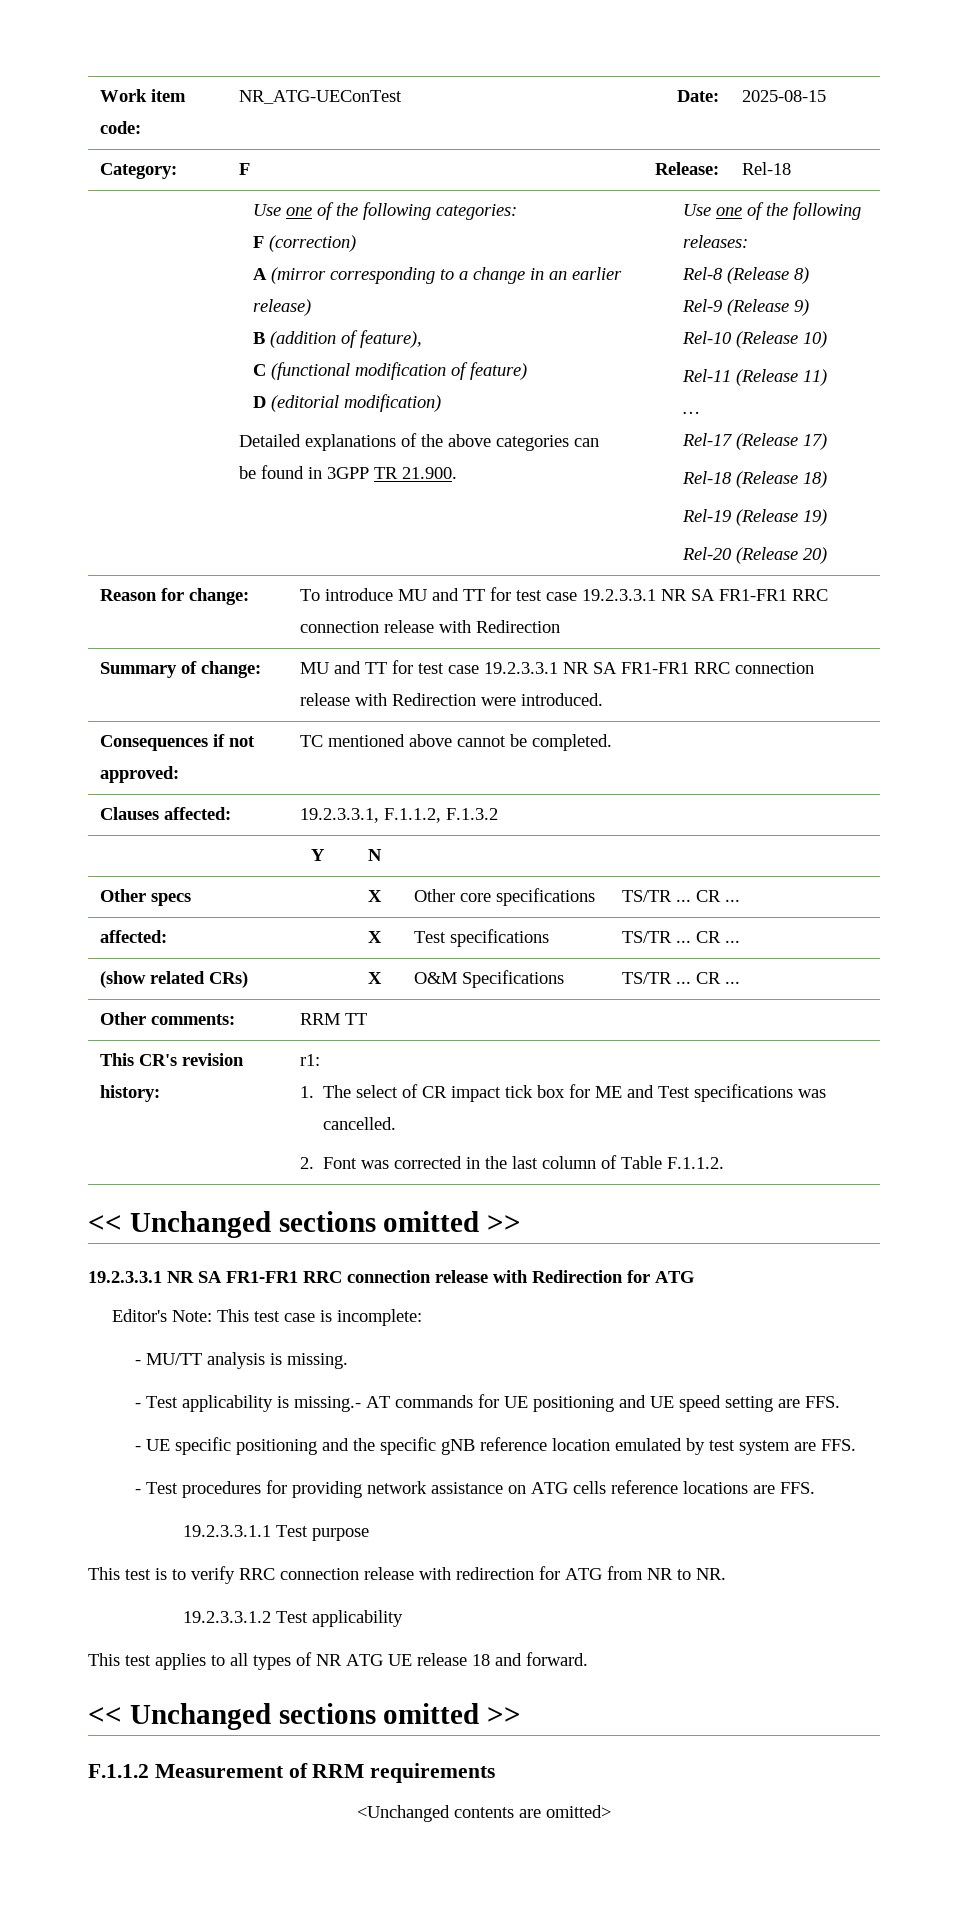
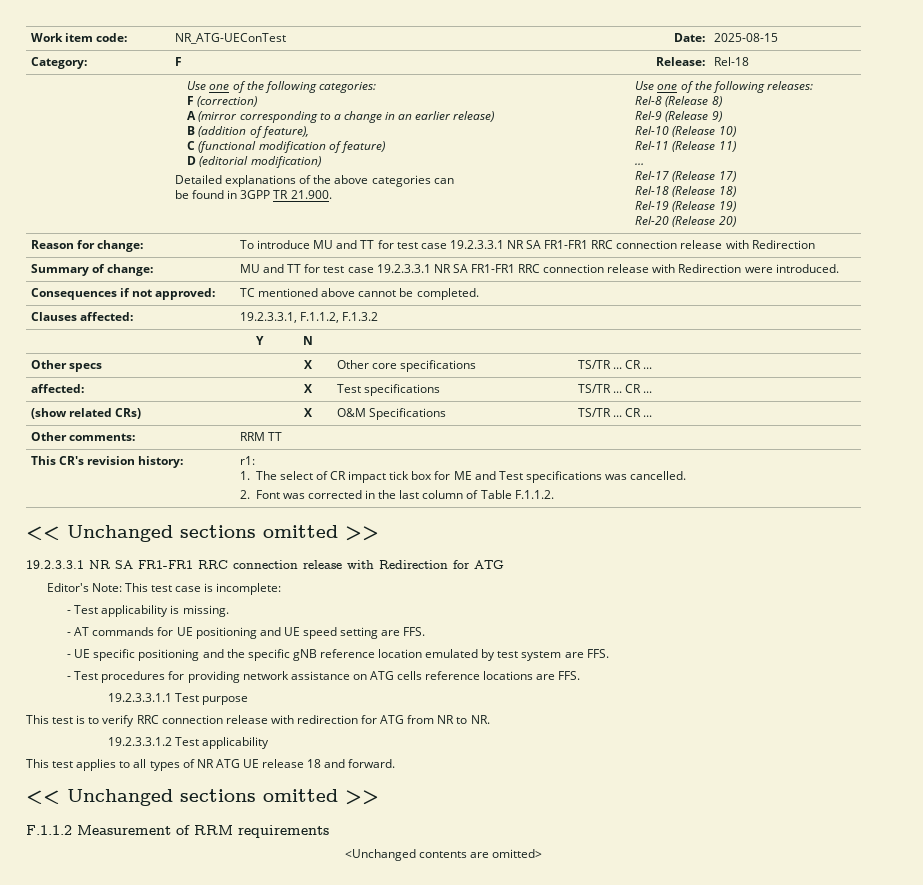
[146,1352,266,1369] MU/TT analysis -> [74,605,169,617] Test applicability
[146,1395,362,1412] Test applicability is missing.- -> (72, 634) none

